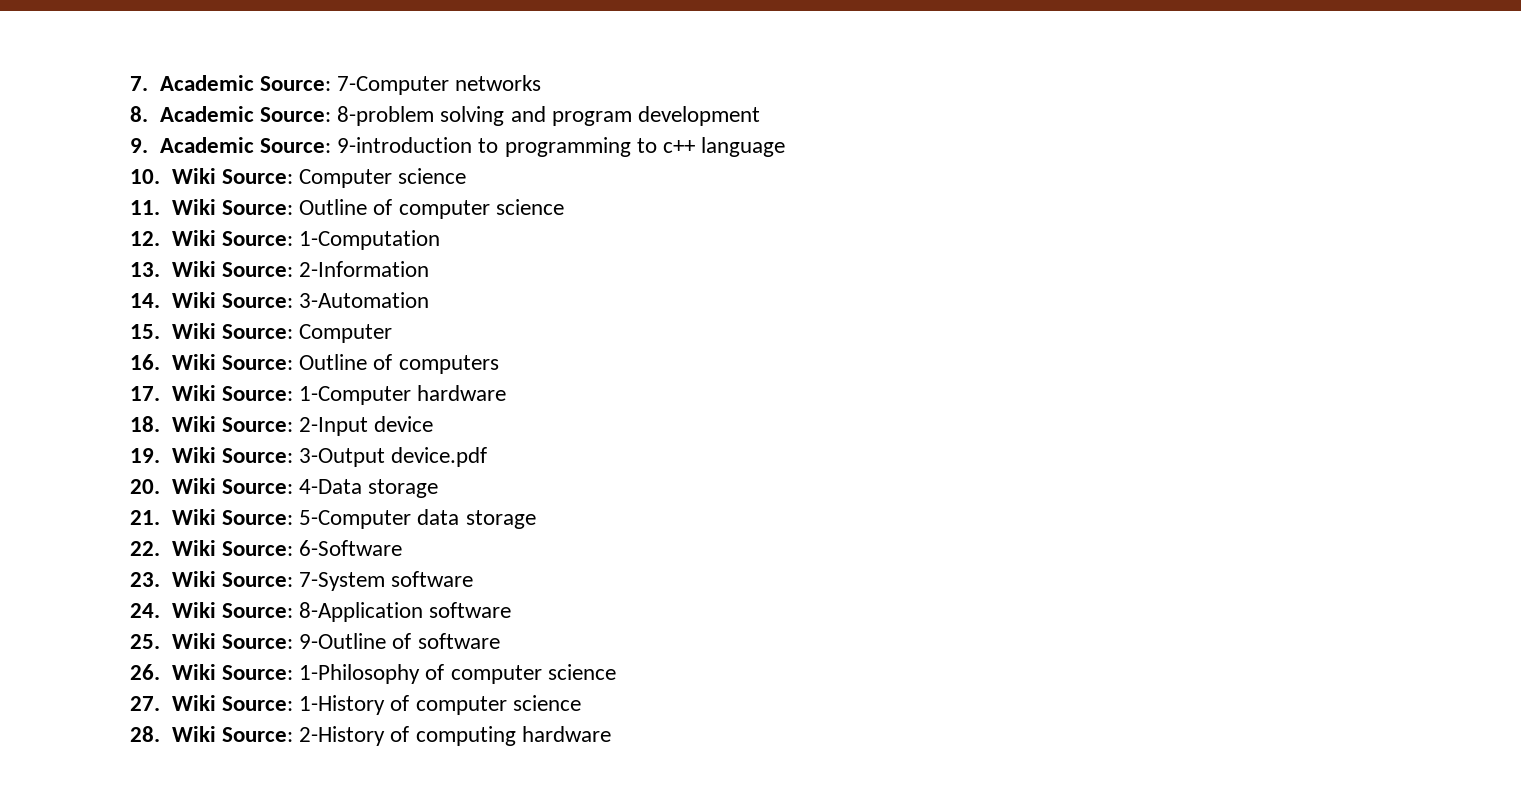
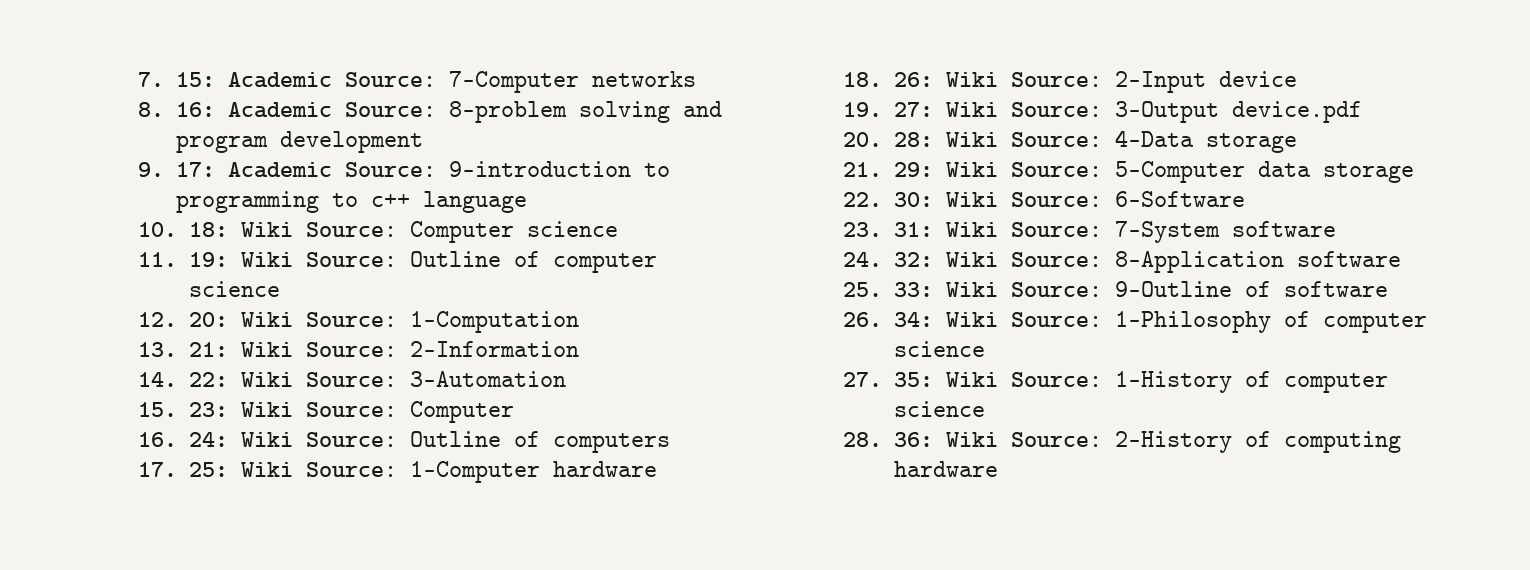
(149, 83) none -> [175,72,215,87] 15:
(149, 114) none -> [175,102,215,117] 16:
(149, 145) none -> [175,162,215,177] 17:
(161, 176) none -> [188,222,228,237] 18:
(161, 207) none -> [188,252,228,267] 19:
(161, 238) none -> [188,312,228,327] 20:
(161, 269) none -> [188,342,228,357] 21:
(161, 300) none -> [188,372,228,387] 22:
(161, 331) none -> [188,402,228,417] 23:
(161, 362) none -> [188,432,228,447] 24:
(161, 393) none -> [188,462,228,477] 25:
(161, 424) none -> [893,72,933,87] 26:
(161, 455) none -> [893,102,933,117] 27:
(161, 486) none -> [893,132,933,147] 28:
(161, 517) none -> [893,162,933,177] 29:
(161, 548) none -> [893,192,933,207] 30:
(161, 579) none -> [893,222,933,237] 31:
(161, 610) none -> [893,252,933,267] 32:
(161, 641) none -> [893,282,933,297] 33:
(161, 672) none -> [893,312,933,327] 34:
(161, 703) none -> [893,372,933,387] 35:
(161, 734) none -> [893,432,933,447] 36:

